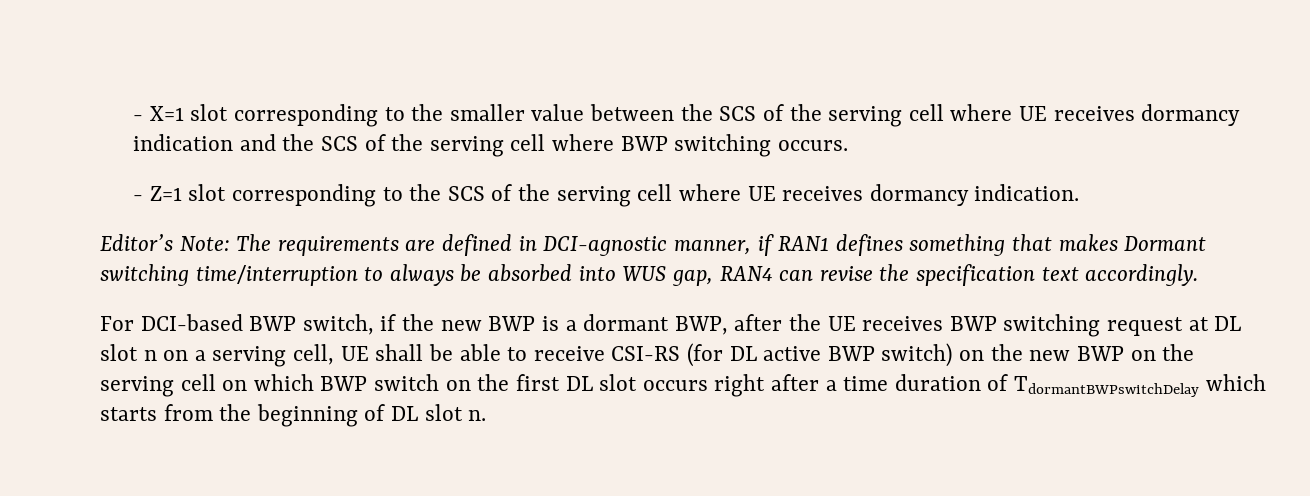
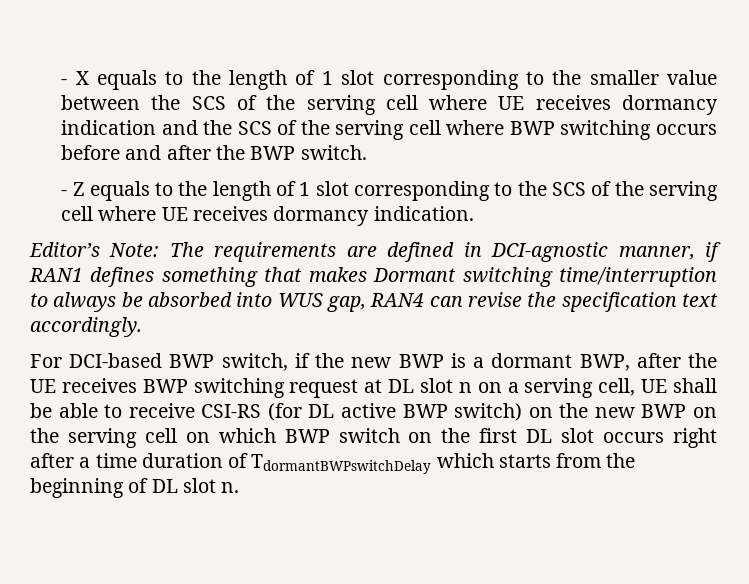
[133,106,184,121] - X=1 -> [61,70,333,90] - X equals to the length of 1
[777,140,848,151] [133,186,182,201] occurs. // - Z=1 -> [656,124,717,135] [61,145,367,160] [61,181,311,201] occurs before and after the BWP switch. // - Z equals to the length of 1

